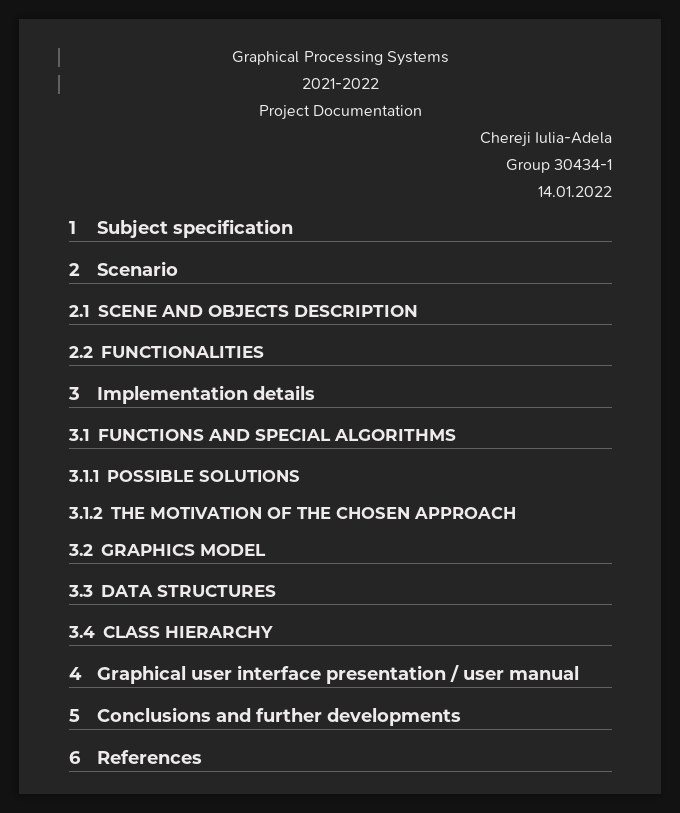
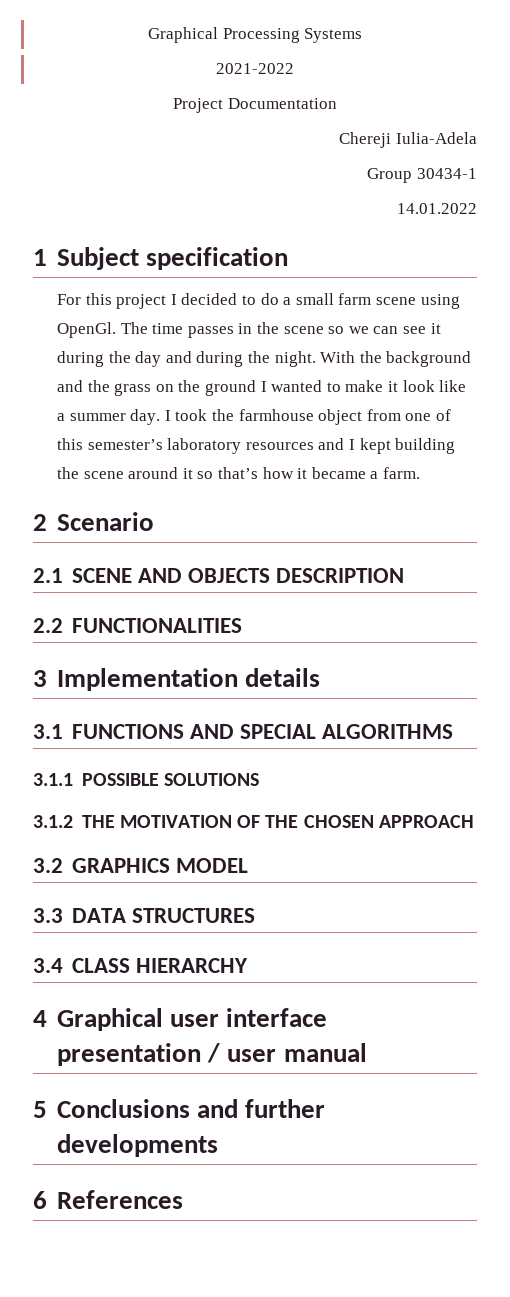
(293, 228) none -> [57,293,460,309] [57,322,441,338] [57,351,472,367] [57,380,467,396] [57,409,451,425] [57,438,456,454] [57,467,420,479] // For this project I decided to do a small farm scene using OpenGl. The time passes in the scene so we can see it during the day and during the night. With the background and the grass on the ground I wanted to make it look like a summer day. I took the farmhouse object from one of this semester’s laboratory resources and I kept building the scene around it so that’s how it became a farm.

